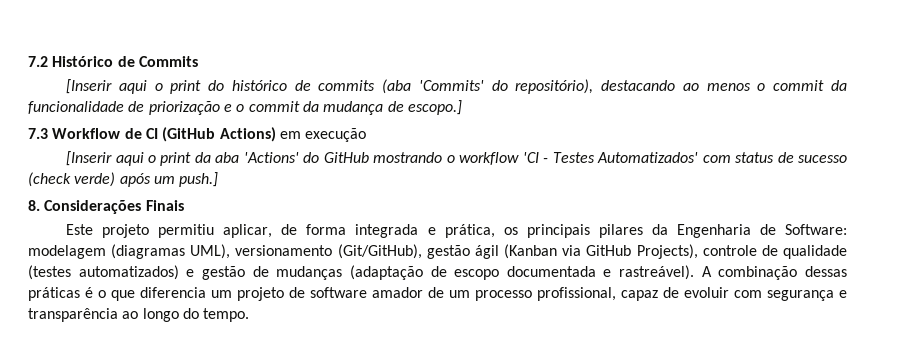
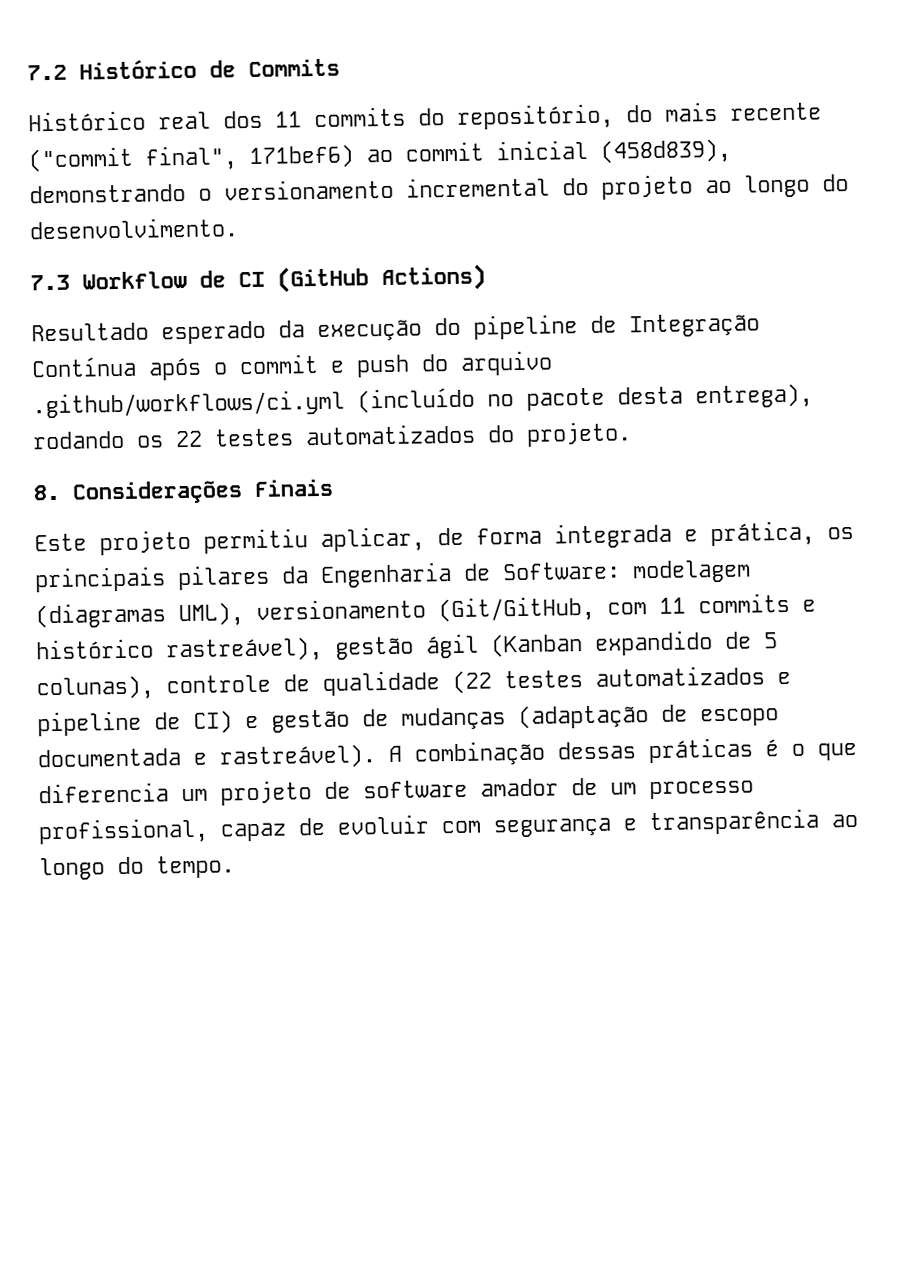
[66,79,848,94] [28,100,462,115] [Inserir aqui o print do histórico de commits (aba 'Commits' do repositório), destacando ao menos o commit da funcionalidade de priorização e o commit da mudança de escopo.] -> [28,101,822,132] [28,138,731,173] [29,174,849,204] [29,217,239,240] Histórico real dos 11 commits do repositório, do mais recente ("commit final", 171bef6) ao commit inicial (458d839), demonstrando o versionamento incremental do projeto ao longo do desenvolvimento.
[279,128,367,142] [66,151,847,166] [28,172,219,187] em execução // [Inserir aqui o print da aba 'Actions' do GitHub mostrando o workflow 'CI - Testes Automatizados' com status de sucesso (check verde) após um push.] -> [31,313,760,345] [31,350,553,381] [32,383,813,419] [32,421,632,450] // Resultado esperado da execução do pipeline de Integração Contínua após o commit e push do arquivo .github/workflows/ci.yml (incluído no pacote desta entrega), rodando os 22 testes automatizados do projeto.
[337,244,848,259] [28,265,179,280] (Git/GitHub), gestão ágil (Kanban via GitHub Projects), controle de qualidade (testes automatizados) -> [438,592,816,623] [36,630,778,663] [36,665,791,701] [37,710,233,737] (Git/GitHub, com 11 commits e histórico rastreável), gestão ágil (Kanban expandido de 5 colunas), controle de qualidade (22 testes automatizados e pipeline de CI)

